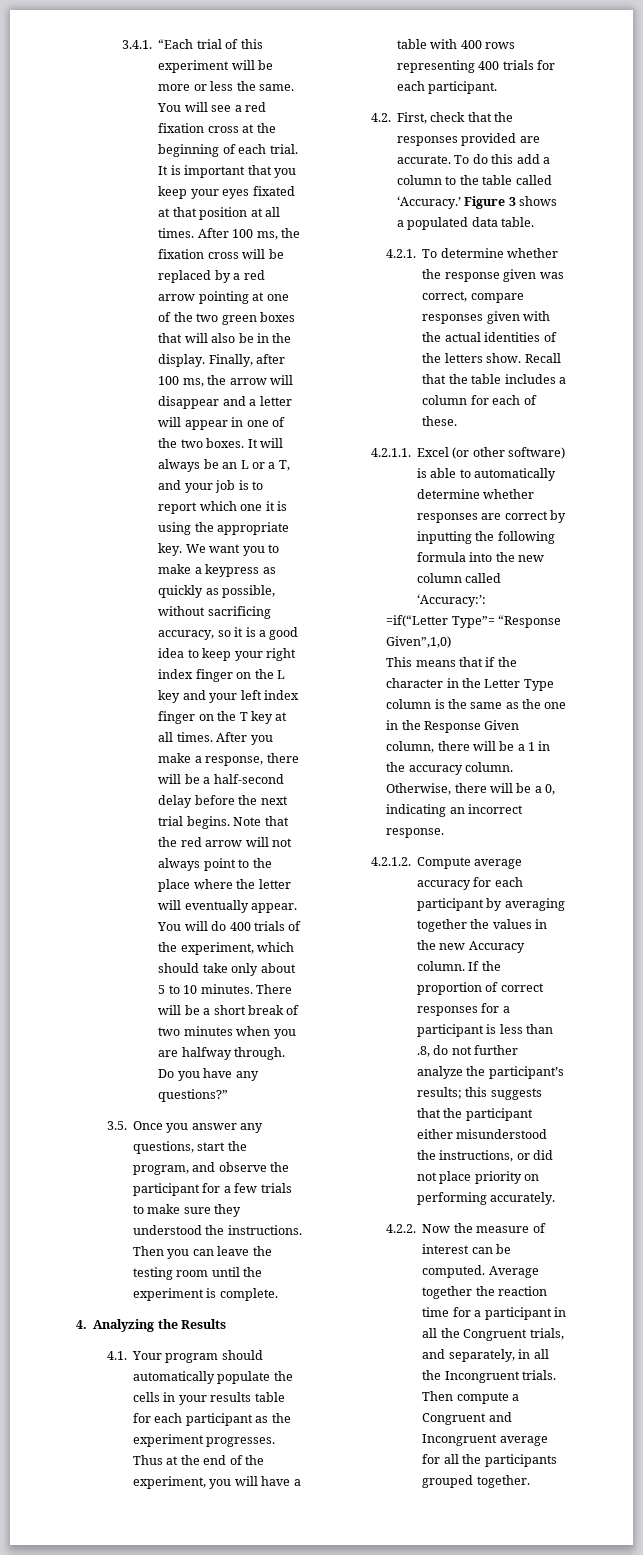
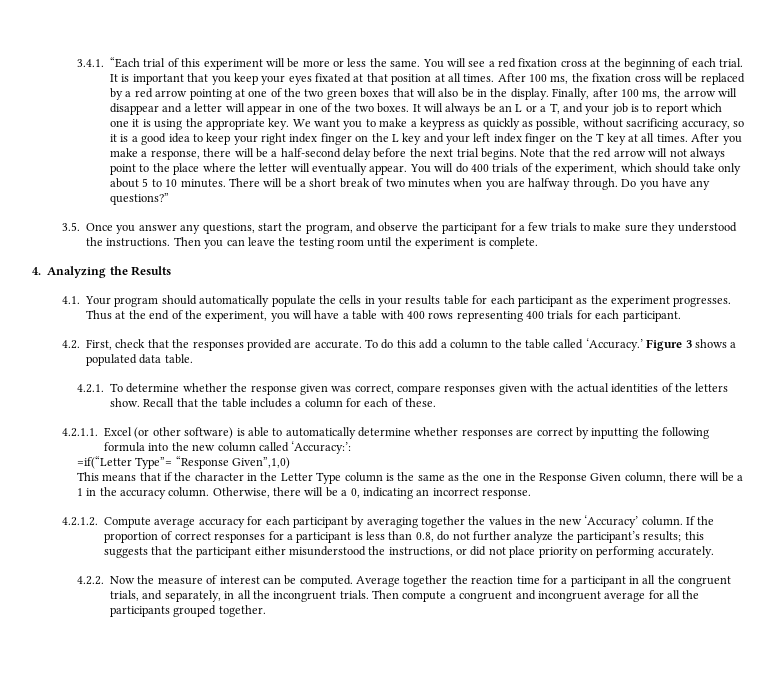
[468,941,525,953] Accuracy -> [584,515,639,528] ‘Accuracy’
[417,1046,431,1057] .8, -> [415,532,434,542] 0.8,
[463,1329,528,1341] Congruent -> [678,576,732,587] congruent
[444,1371,520,1383] Incongruent -> [273,591,337,602] incongruent
[422,1412,512,1425] [422,1434,498,1446] Congruent and Incongruent -> [459,590,601,602] congruent and incongruent

